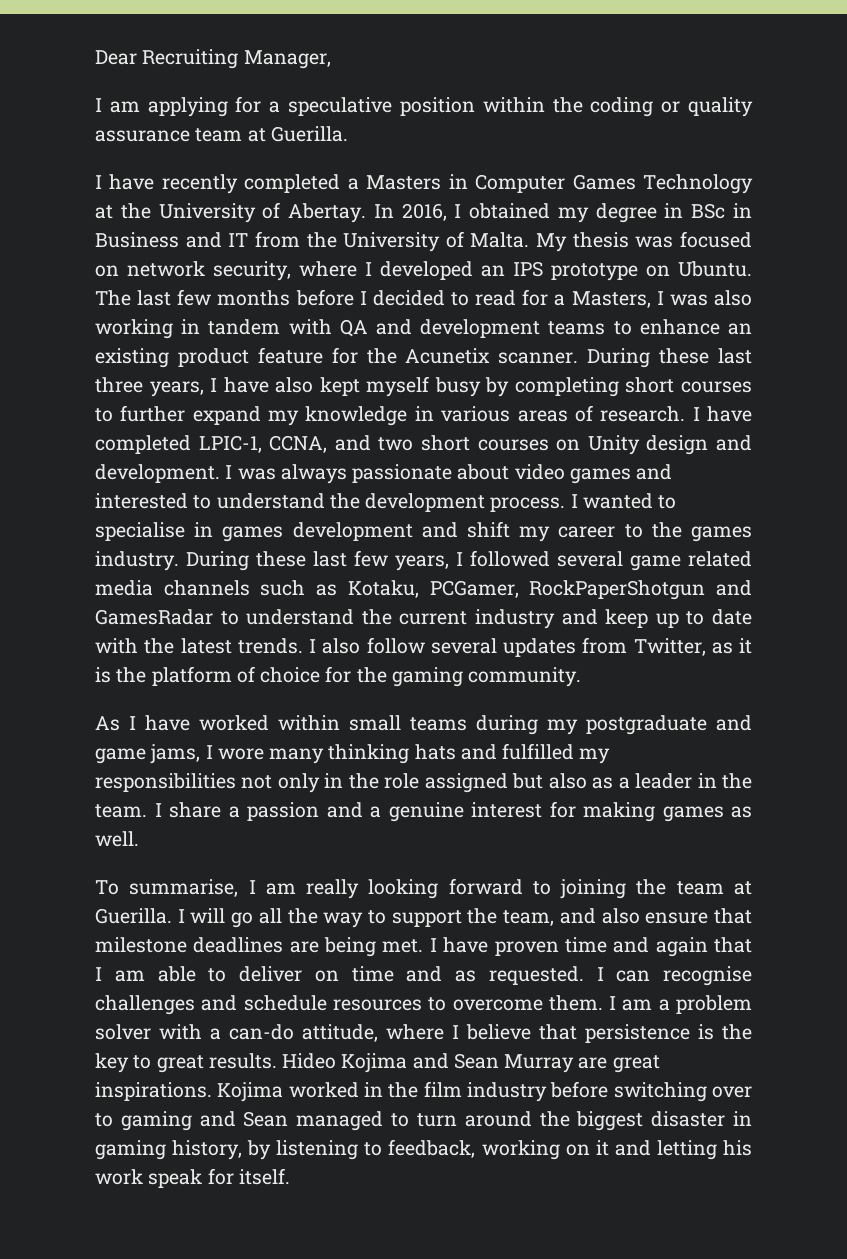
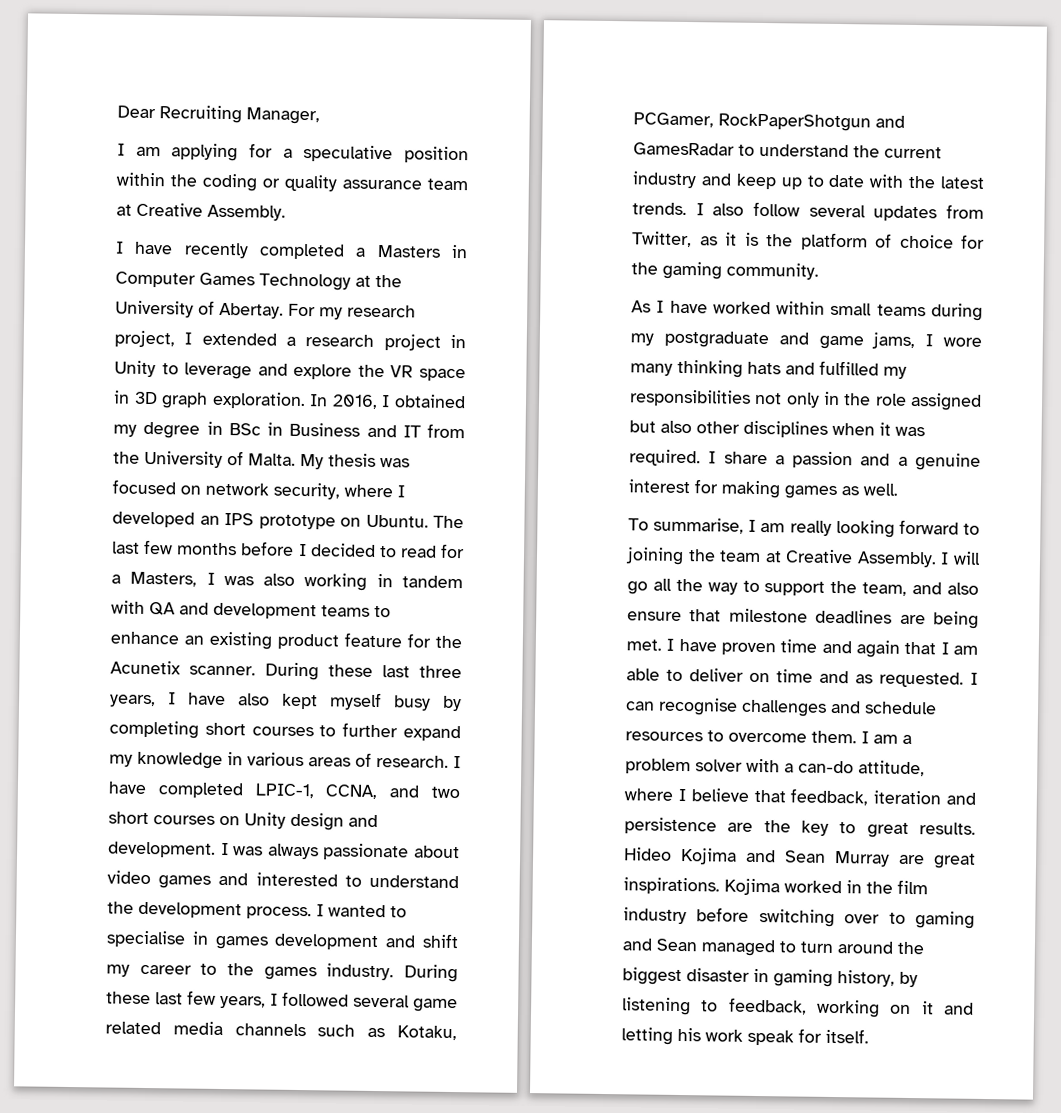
[270,126,348,142] Guerilla. -> [136,202,286,221] Creative Assembly.
(367, 213) none -> [288,303,416,320] [114,330,466,351] [114,360,466,382] [113,390,306,410] For my research project, I extended a research project in Unity to leverage and explore the VR space in 3D graph exploration.
[592,773,752,789] [95,804,147,818] as a leader in the team. -> [696,420,925,438] [629,449,701,467] other disciplines when it was required.
[95,908,172,924] Guerilla. -> [785,549,937,568] Creative Assembly.
[585,1024,714,1043] persistence is -> [790,788,976,806] [624,817,754,835] feedback, iteration and persistence are

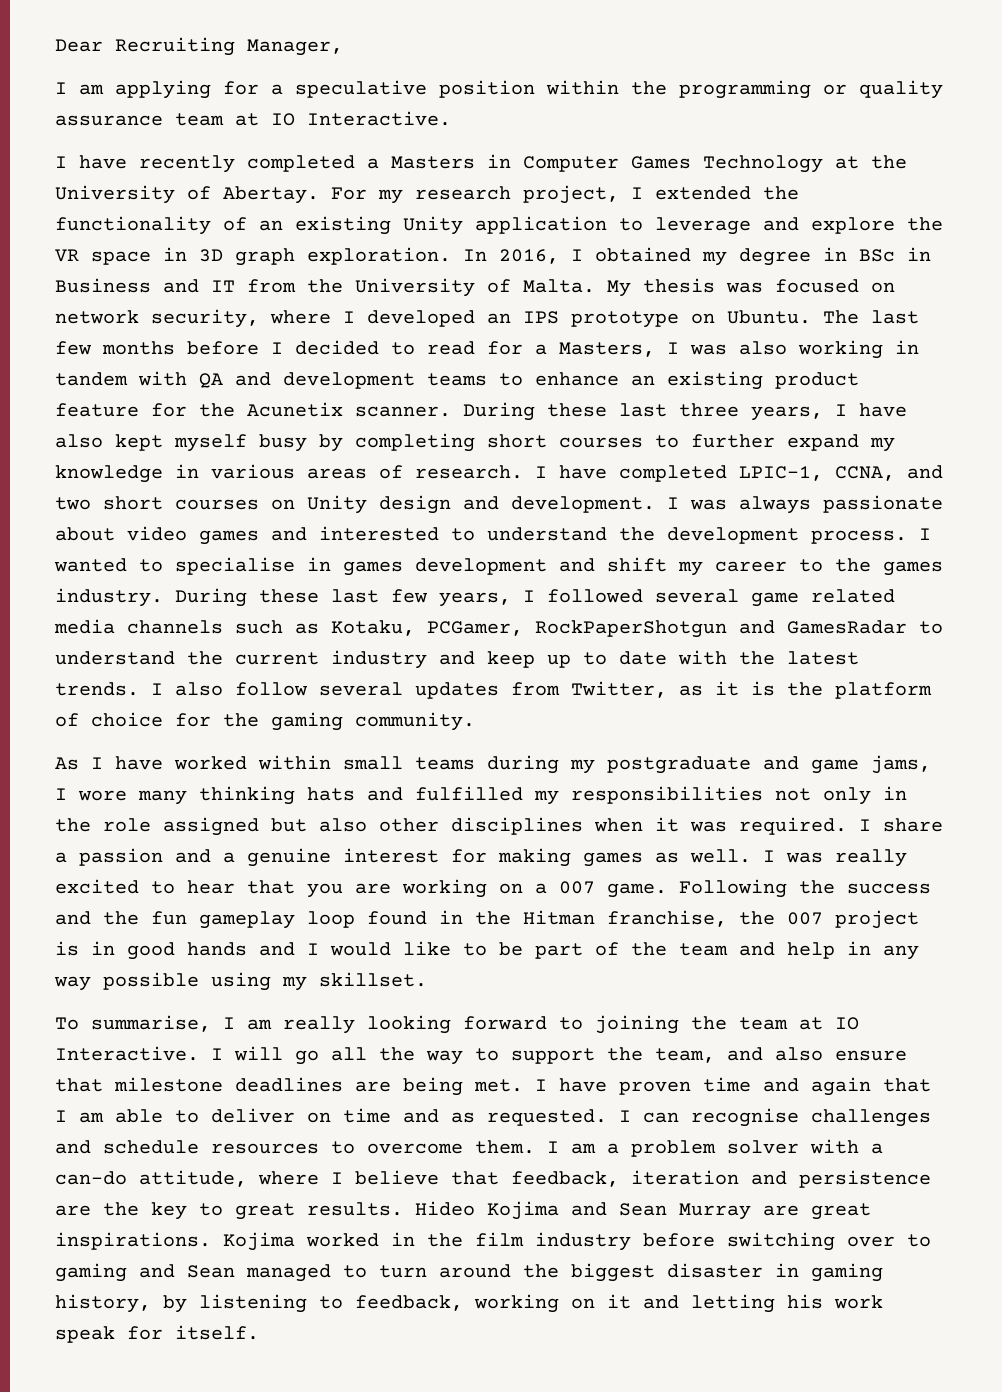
[202,173,257,192] coding -> [679,80,811,99] programming
[136,202,286,221] Creative Assembly. -> [271,111,451,126] IO Interactive.
[286,334,466,351] [114,360,156,378] a research project in Unity -> [763,186,799,200] [55,216,607,235] the functionality of an existing Unity application
(898, 489) none -> [763,849,907,867] [55,879,931,898] [55,910,919,929] [55,941,919,960] [54,972,427,991] I was really excited to hear that you are working on a 007 game. Following the success and the fun gameplay loop found in the Hitman franchise, the 007 project is in good hands and I would like to be part of the team and help in any way possible using my skillset.
[785,549,937,568] Creative Assembly. -> [835,1017,859,1030] [55,1046,199,1061] IO Interactive.

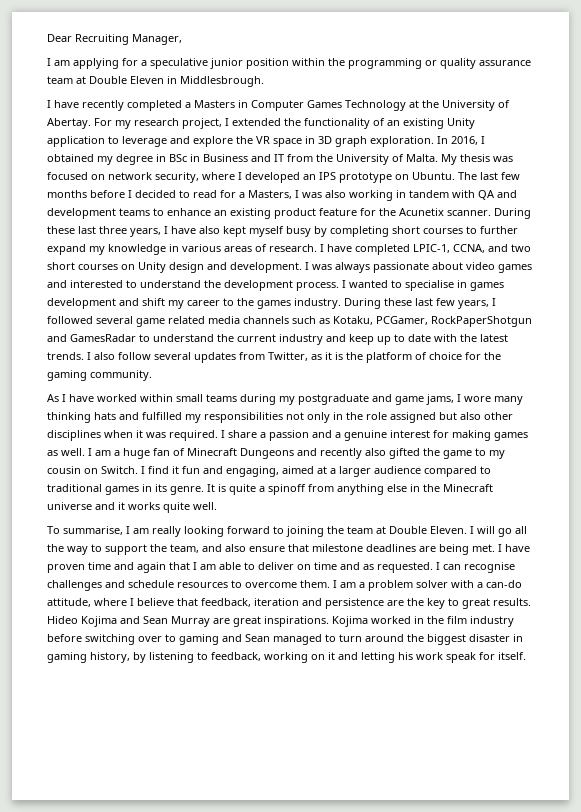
(427, 89) none -> [210,58,243,69] junior
[271,111,451,126] IO Interactive. -> [89,76,264,87] Double Eleven in Middlesbrough.
[786,849,907,867] [55,879,931,898] [55,910,919,929] [55,941,919,960] [54,972,427,991] was really excited to hear that you are working on a 007 game. Following the success and the fun gameplay loop found in the Hitman franchise, the 007 project is in good hands and I would like to be part of the team and help in any way possible using my skillset. -> [95,448,505,459] [47,466,491,477] [47,484,493,495] [47,502,217,513] am a huge fan of Minecraft Dungeons and recently also gifted the game to my cousin on Switch. I find it fun and engaging, aimed at a larger audience compared to traditional games in its genre. It is quite a spinoff from anything else in the Minecraft universe and it works quite well.
[835,1017,859,1030] [55,1046,199,1061] IO Interactive. -> [389,526,467,534] Double Eleven.

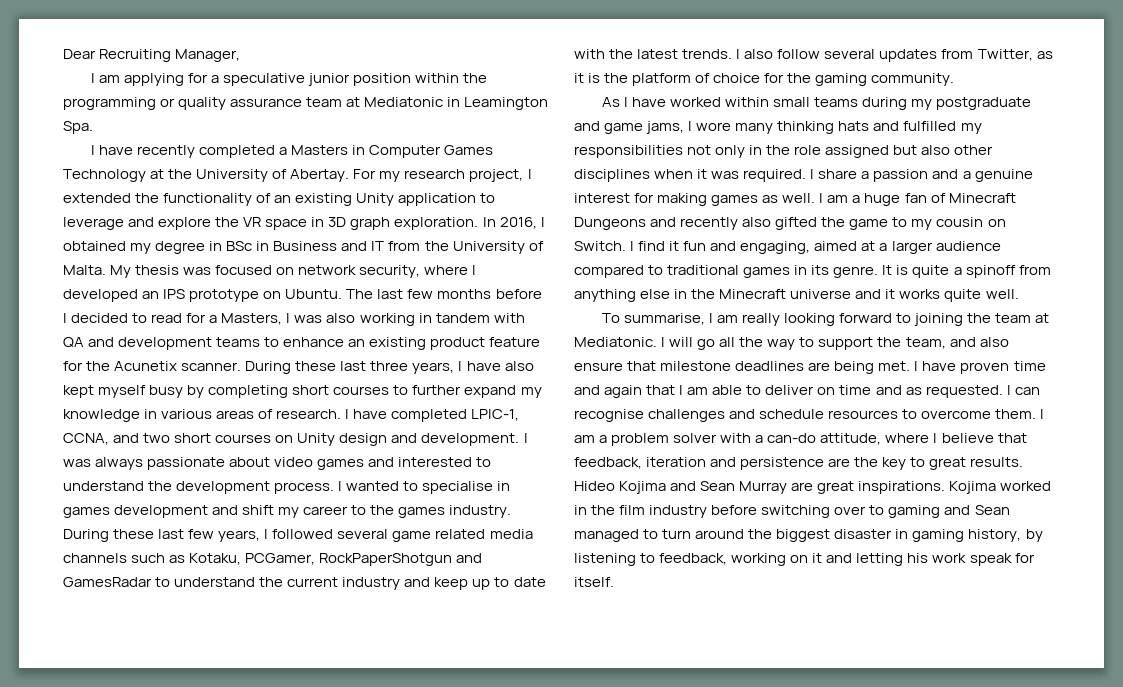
[89,76,264,87] Double Eleven in Middlesbrough. -> [364,97,549,110] [63,121,93,134] Mediatonic in Leamington Spa.
[389,526,467,534] Double Eleven. -> [574,337,657,347] Mediatonic.

